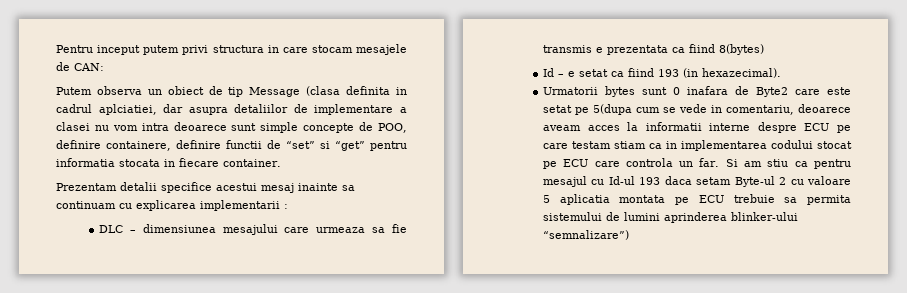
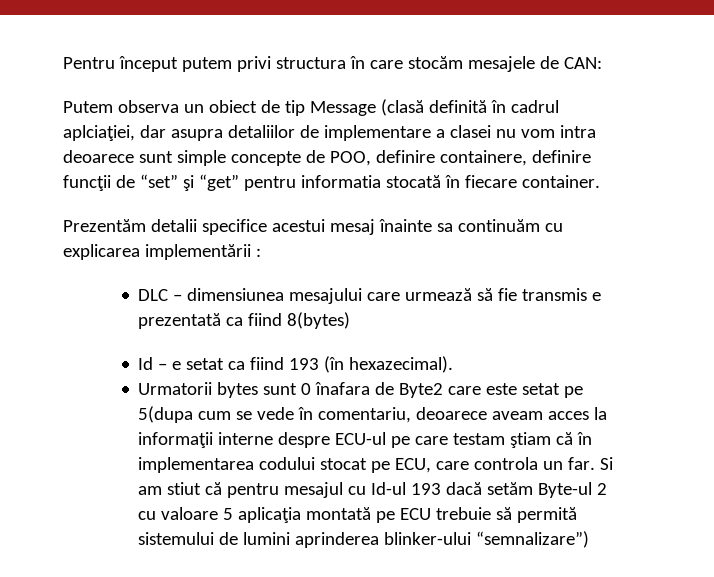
[97,45,141,55] inceput -> [118,56,178,72] început
[267,45,353,53] in care stocam -> [349,56,463,69] în care stocăm
[306,86,407,96] [56,104,157,115] (clasa definita in cadrul aplciatiei, -> [380,99,559,116] [63,125,135,141] (clasă definită în cadrul aplciaţiei,
[226,140,262,149] functii -> [63,175,111,191] funcţii
[320,141,330,149] si -> [182,175,194,191] şi
[119,159,175,167] stocata in -> [385,175,460,188] stocată în
[56,183,117,191] Prezentam -> [63,219,146,232] Prezentăm
[298,183,355,191] [56,201,116,209] inainte sa continuam -> [378,219,540,232] înainte sa continuăm
[200,200,280,211] implementarii -> [144,244,251,260] implementării
[316,227,386,233] urmeaza sa -> [405,288,494,301] urmează să
[606,45,668,55] prezentata -> [138,313,222,329] prezentată
[682,68,698,78] (in -> [324,356,345,373] (în
[686,86,728,95] inafara -> [315,382,371,395] înafara
[710,105,722,113] in -> [298,407,314,420] în
[645,122,702,131] informatii -> [138,432,214,448] informaţii
[804,123,830,131] ECU -> [335,432,387,445] ECU-ul
[613,141,677,149] stiam ca in -> [510,432,593,448] ştiam că în
[563,159,589,167] ECU -> [395,458,432,473] ECU,
[767,159,808,167] stiu ca -> [167,482,223,495] stiut că
[664,176,732,185] daca setam -> [446,482,534,495] dacă setăm
[559,194,666,205] aplicatia montata -> [238,507,372,523] aplicaţia montată
[784,195,852,205] sa permita -> [496,507,578,523] să permită

